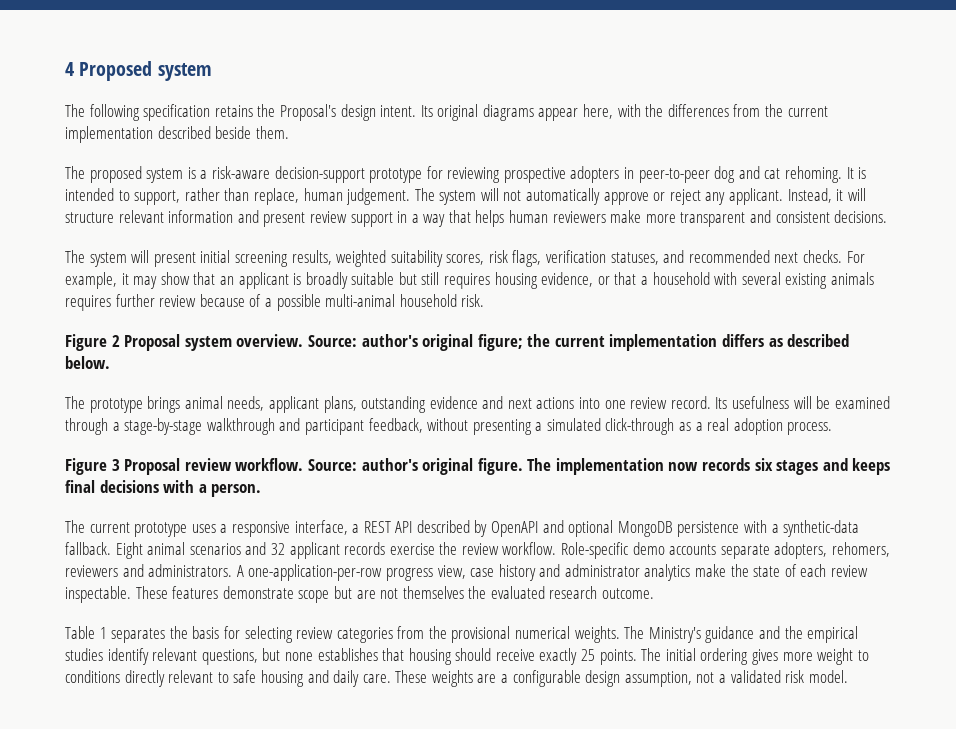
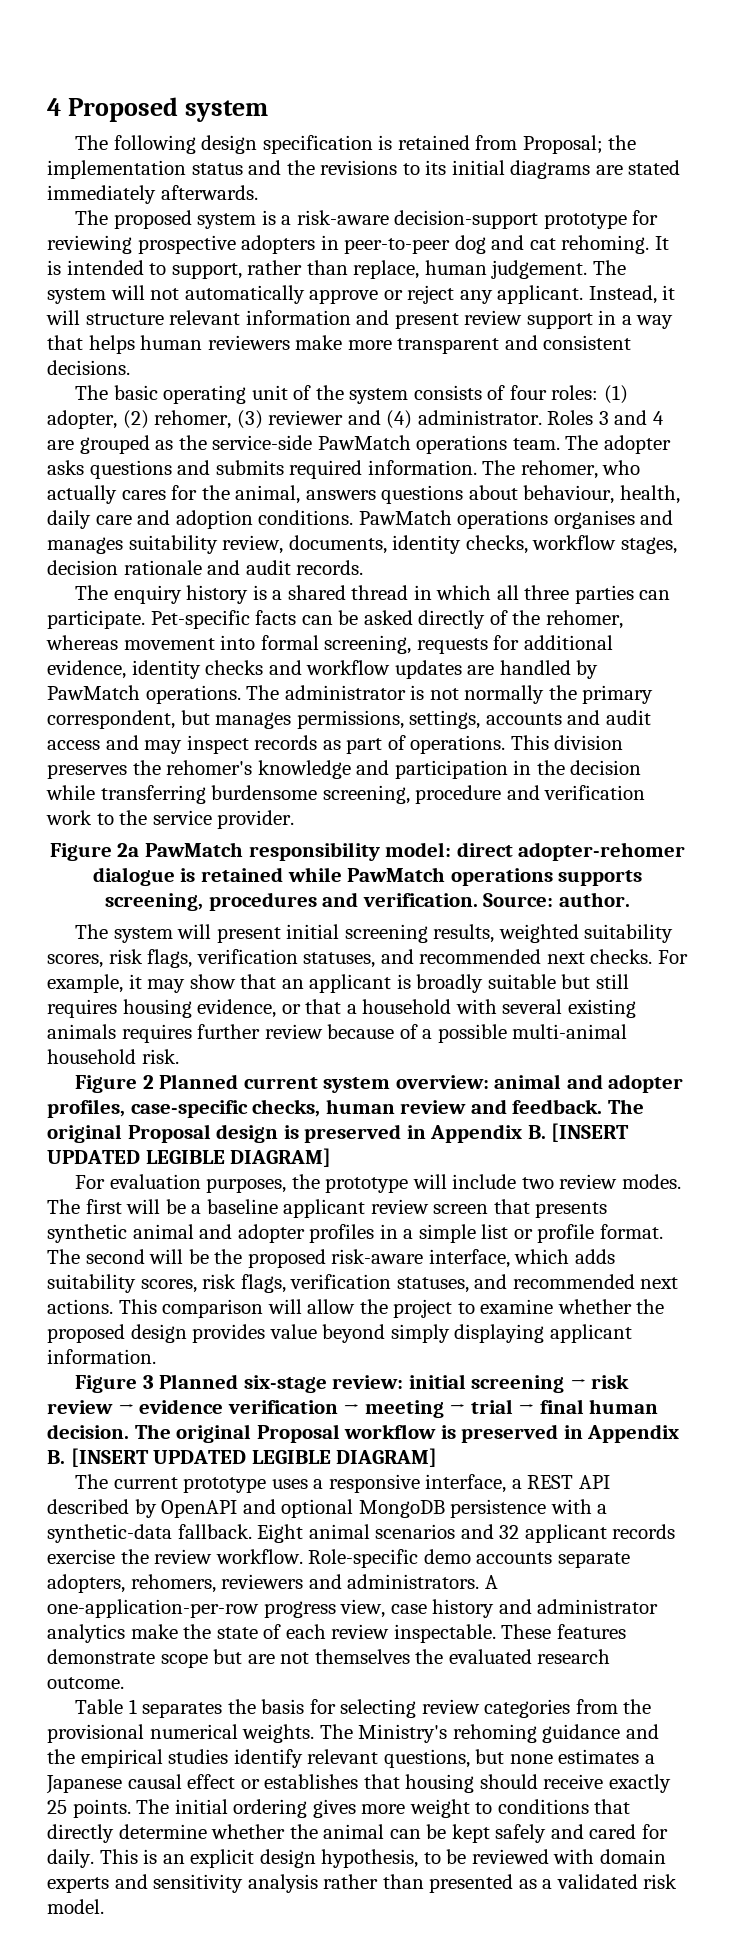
[143,104,828,121] [65,126,289,143] specification retains the Proposal's design intent. Its original diagrams appear here, with the differences from the current implementation described beside them. -> [201,135,637,154] [47,160,681,179] [47,185,258,204] design specification is retained from Proposal; the implementation status and the revisions to its initial diagrams are stated immediately afterwards.
(888, 216) none -> [75,385,628,404] [47,410,664,429] [47,435,671,454] [47,460,641,479] [47,485,680,504] [47,510,674,529] [47,535,677,554] [47,560,364,575] [75,585,671,604] [47,610,623,629] [46,635,613,654] [47,660,599,679] [47,685,654,704] [47,710,651,729] [47,735,624,754] [47,760,642,779] [46,785,646,804] [46,810,295,829] [49,842,686,861] [92,867,643,886] [105,892,630,911] // The basic operating unit of the system consists of four roles: (1) adopter, (2) rehomer, (3) reviewer and (4) administrator. Roles 3 and 4 are grouped as the service-side PawMatch operations team. The adopter asks questions and submits required information. The rehomer, who actually cares for the animal, answers questions about behaviour, health, daily care and adoption conditions. PawMatch operations organises and manages suitability review, documents, identity checks, workflow stages, decision rationale and audit records. // The enquiry history is a shared thread in which all three parties can participate. Pet-specific facts can be asked directly of the rehomer, whereas movement into formal screening, requests for additional evidence, identity checks and workflow updates are handled by PawMatch operations. The administrator is not normally the primary correspondent, but manages permissions, settings, accounts and audit access and may inspect records as part of operations. This division preserves the rehomer's knowledge and participation in the decision while transferring burdensome screening, procedure and verification work to the service provider. // Figure 2a PawMatch responsibility model: direct adopter-rehomer dialogue is retained while PawMatch operations supports screening, procedures and verification. Source: author.
[124,334,850,351] [65,356,110,369] [65,396,890,413] [65,418,833,435] [65,458,891,475] [65,480,262,497] Proposal system overview. Source: author's original figure; the current implementation differs as described below. // The prototype brings animal needs, applicant plans, outstanding evidence and next actions into one review record. Its usefulness will be examined through a stage-by-stage walkthrough and participant feedback, without presenting a simulated click-through as a real adoption process. // Figure 3 Proposal review workflow. Source: author's original figure. The implementation now records six stages and keeps final decisions with a person. -> [159,1074,684,1093] [47,1099,644,1118] [47,1123,630,1143] [47,1148,332,1167] [75,1174,681,1193] [47,1199,608,1218] [47,1224,663,1243] [47,1249,615,1268] [47,1274,679,1293] [47,1299,665,1318] [47,1324,632,1343] [47,1349,156,1364] [75,1374,630,1393] [47,1399,659,1418] [47,1424,680,1443] [47,1448,438,1467] Planned current system overview: animal and adopter profiles, case-specific checks, human review and feedback. The original Proposal design is preserved in Appendix B. [INSERT UPDATED LEGIBLE DIAGRAM] // For evaluation purposes, the prototype will include two review modes. The first will be a baseline applicant review screen that presents synthetic animal and adopter profiles in a simple list or profile format. The second will be the proposed risk-aware interface, which adds suitability scores, risk flags, verification statuses, and recommended next actions. This comparison will allow the project to examine whether the proposed design provides value beyond simply displaying applicant information. // Figure 3 Planned six-stage review: initial screening → risk review → evidence verification → meeting → trial → final human decision. The original Proposal workflow is preserved in Appendix B. [INSERT UPDATED LEGIBLE DIAGRAM]
(701, 635) none -> [452,1724,537,1743] rehoming
(313, 656) none -> [558,1749,655,1764] [46,1774,260,1794] estimates a Japanese causal effect or
[124,670,715,687] directly relevant to safe housing and daily care. These weights are a configurable design assumption, not -> [594,1799,631,1814] [47,1824,668,1843] [47,1849,666,1868] [47,1874,537,1893] that directly determine whether the animal can be kept safely and cared for daily. This is an explicit design hypothesis, to be reviewed with domain experts and sensitivity analysis rather than presented as

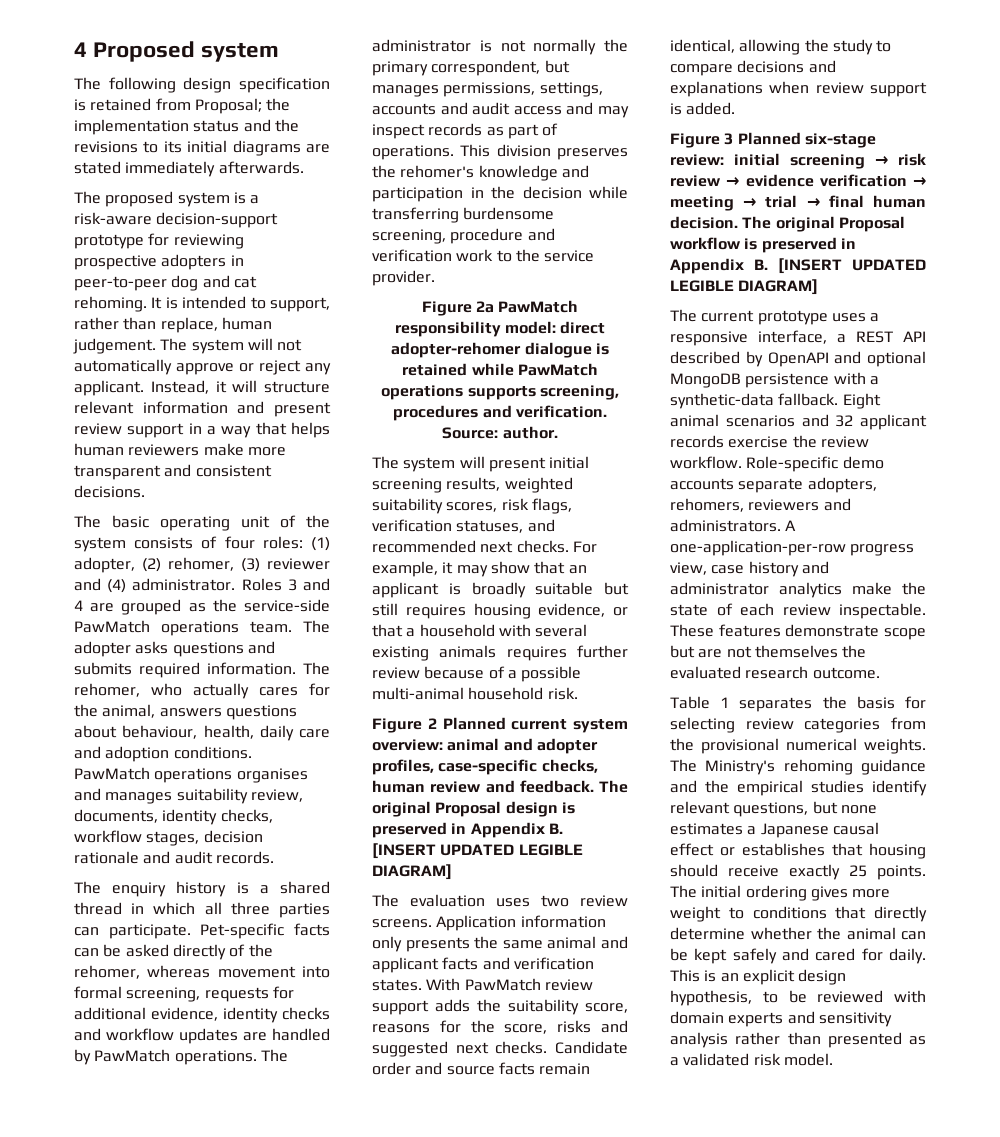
[75,1174,681,1193] [47,1199,608,1218] [47,1224,663,1243] [47,1249,615,1268] [47,1274,679,1293] [47,1299,665,1318] [47,1324,632,1343] [47,1349,156,1364] For evaluation purposes, the prototype will include two review modes. The first will be a baseline applicant review screen that presents synthetic animal and adopter profiles in a simple list or profile format. The second will be the proposed risk-aware interface, which adds suitability scores, risk flags, verification statuses, and recommended next actions. This comparison will allow the project to examine whether the proposed design provides value beyond simply displaying applicant information. -> [372,894,628,907] [372,915,606,931] [372,936,628,952] [372,957,594,973] [372,978,593,991] [372,999,628,1015] [372,1020,628,1034] [372,1041,628,1057] [372,1062,591,1075] [670,39,892,55] [670,60,836,76] [670,81,927,97] [670,102,736,115] The evaluation uses two review screens. Application information only presents the same animal and applicant facts and verification states. With PawMatch review support adds the suitability score, reasons for the score, risks and suggested next checks. Candidate order and source facts remain identical, allowing the study to compare decisions and explanations when review support is added.

